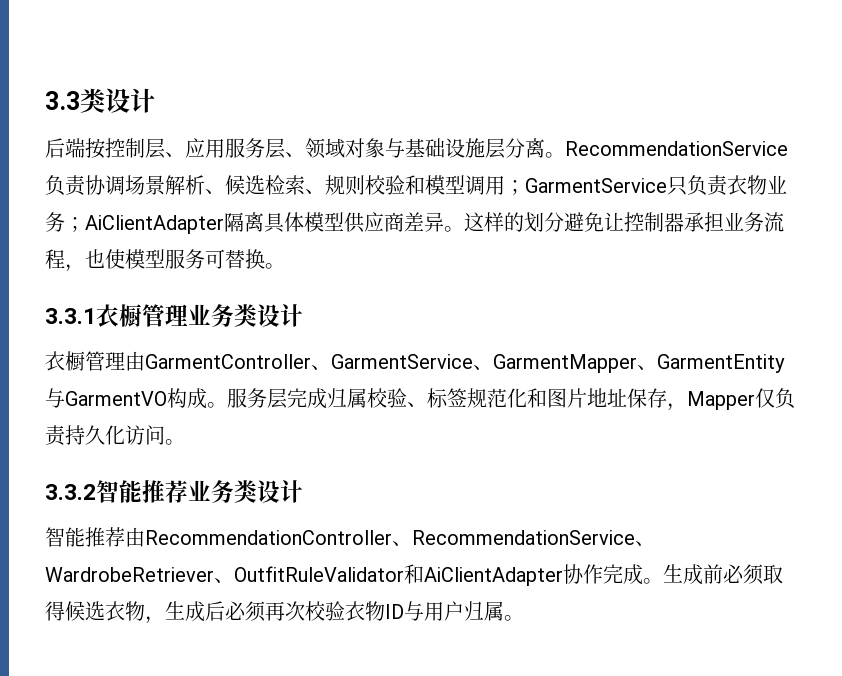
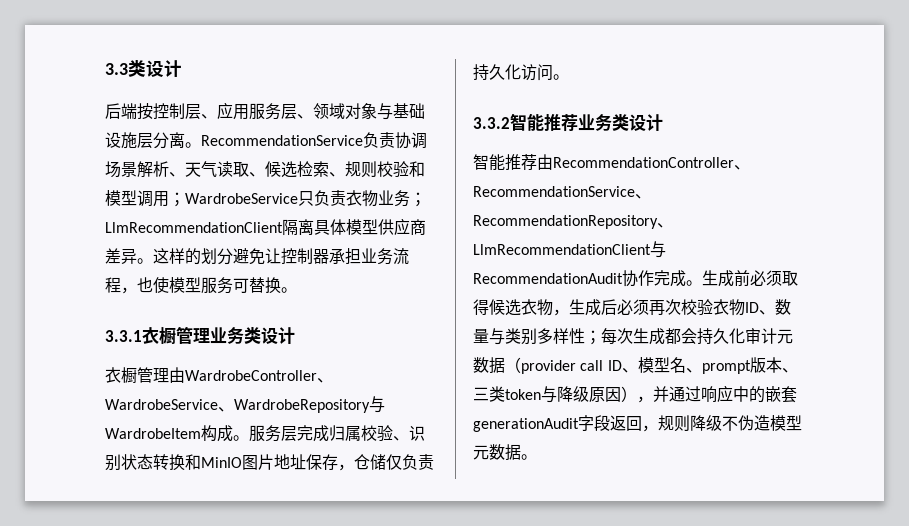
(225, 191) none -> [185,161,265,177] 天气读取、
[525,178,667,193] GarmentService -> [185,193,298,204] WardrobeService
[85,215,224,234] AiClientAdapter -> [105,222,283,233] LlmRecommendationClient
[145,354,785,373] [45,388,167,408] GarmentController、GarmentService、GarmentMapper、GarmentEntity与GarmentVO -> [185,370,333,383] [105,396,385,413] [105,428,201,439] WardrobeController、WardrobeService、WardrobeRepository与WardrobeItem
[427,388,547,408] 标签规范化和 -> [409,425,425,441] [105,454,242,471] 识别状态转换和MinIO
[687,391,755,410] Mapper -> [354,454,386,470] 仓储
[45,564,563,586] WardrobeRetriever、OutfitRuleValidator和AiClientAdapter -> [473,215,673,229] [473,241,666,258] [473,273,623,284] RecommendationRepository、LlmRecommendationClient与RecommendationAudit
[404,601,504,621] 与用户归属 -> [759,299,791,315] [473,328,793,345] [473,357,798,374] [473,385,797,403] [473,415,802,432] [473,444,521,461] 、数量与类别多样性；每次生成都会持久化审计元数据（provider call ID、模型名、prompt版本、三类token与降级原因），并通过响应中的嵌套generationAudit字段返回，规则降级不伪造模型元数据

